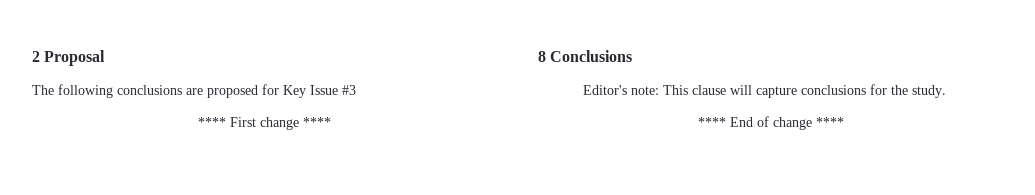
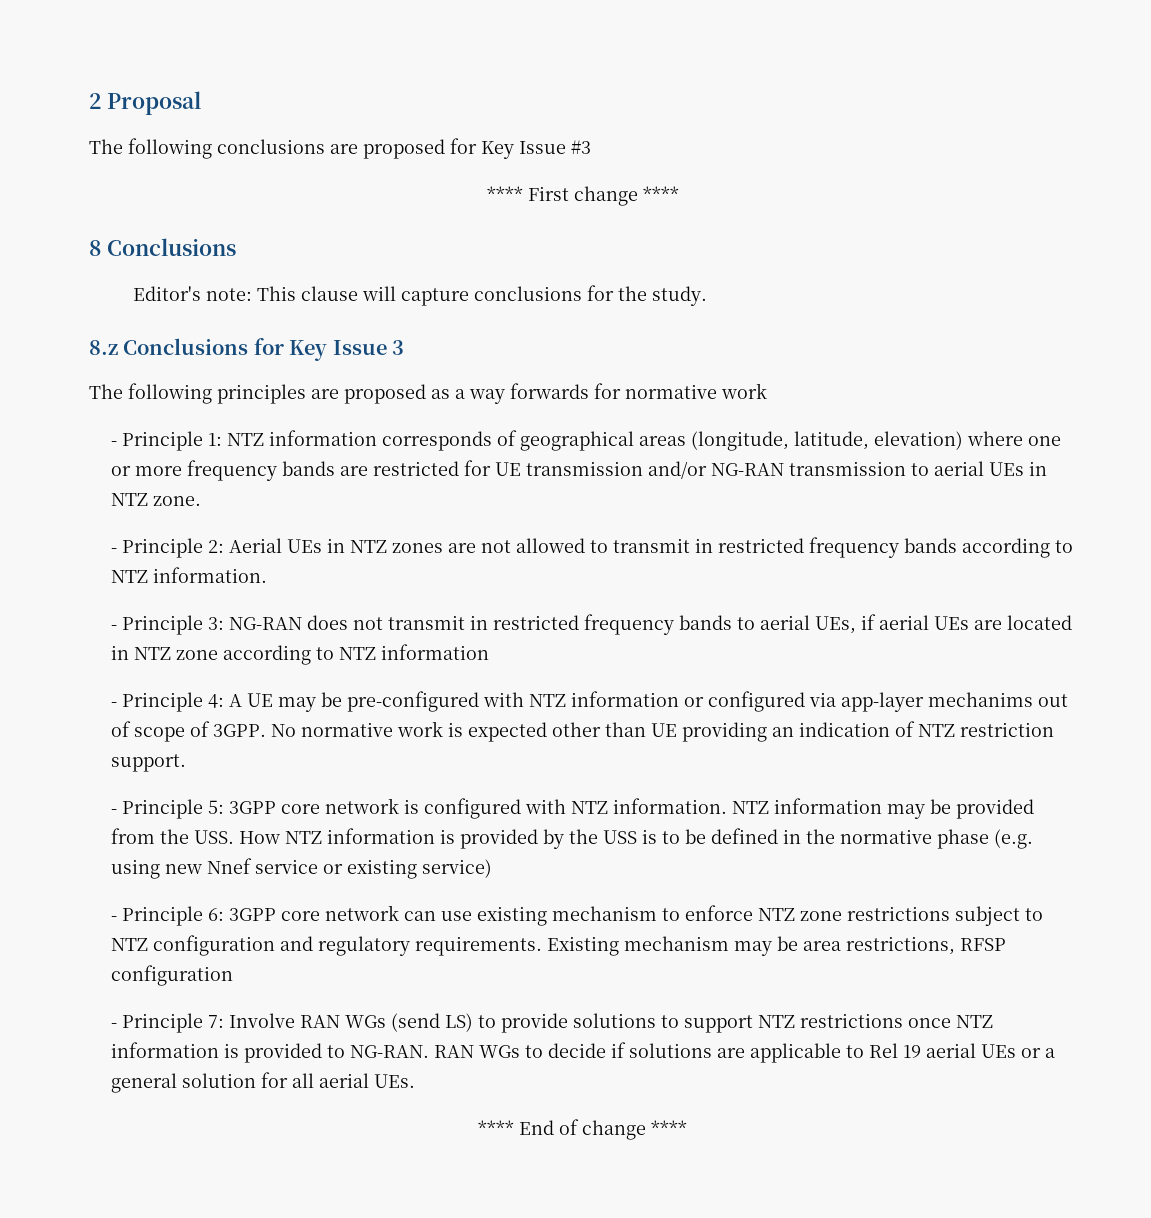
(947, 91) none -> [89,338,404,361] [89,383,767,404] [110,430,1061,451] [110,460,1047,481] [110,493,201,506] [110,537,1073,558] [110,567,267,583] [110,614,1072,635] [110,644,489,665] [110,691,1068,712] [110,721,1054,742] [110,754,186,772] [110,798,1034,819] [110,828,1033,849] [110,858,492,879] [110,905,1043,926] [110,935,1006,956] [110,965,233,986] [110,1013,993,1033] [110,1042,1055,1063] [110,1072,415,1093] // 8.z Conclusions for Key Issue 3 // The following principles are proposed as a way forwards for normative work // - Principle 1: NTZ information corresponds of geographical areas (longitude, latitude, elevation) where one or more frequency bands are restricted for UE transmission and/or NG-RAN transmission to aerial UEs in NTZ zone. // - Principle 2: Aerial UEs in NTZ zones are not allowed to transmit in restricted frequency bands according to NTZ information. // - Principle 3: NG-RAN does not transmit in restricted frequency bands to aerial UEs, if aerial UEs are located in NTZ zone according to NTZ information // - Principle 4: A UE may be pre-configured with NTZ information or configured via app-layer mechanims out of scope of 3GPP. No normative work is expected other than UE providing an indication of NTZ restriction support. // - Principle 5: 3GPP core network is configured with NTZ information. NTZ information may be provided from the USS. How NTZ information is provided by the USS is to be defined in the normative phase (e.g. using new Nnef service or existing service) // - Principle 6: 3GPP core network can use existing mechanism to enforce NTZ zone restrictions subject to NTZ configuration and regulatory requirements. Existing mechanism may be area restrictions, RFSP configuration // - Principle 7: Involve RAN WGs (send LS) to provide solutions to support NTZ restrictions once NTZ information is provided to NG-RAN. RAN WGs to decide if solutions are applicable to Rel 19 aerial UEs or a general solution for all aerial UEs.

